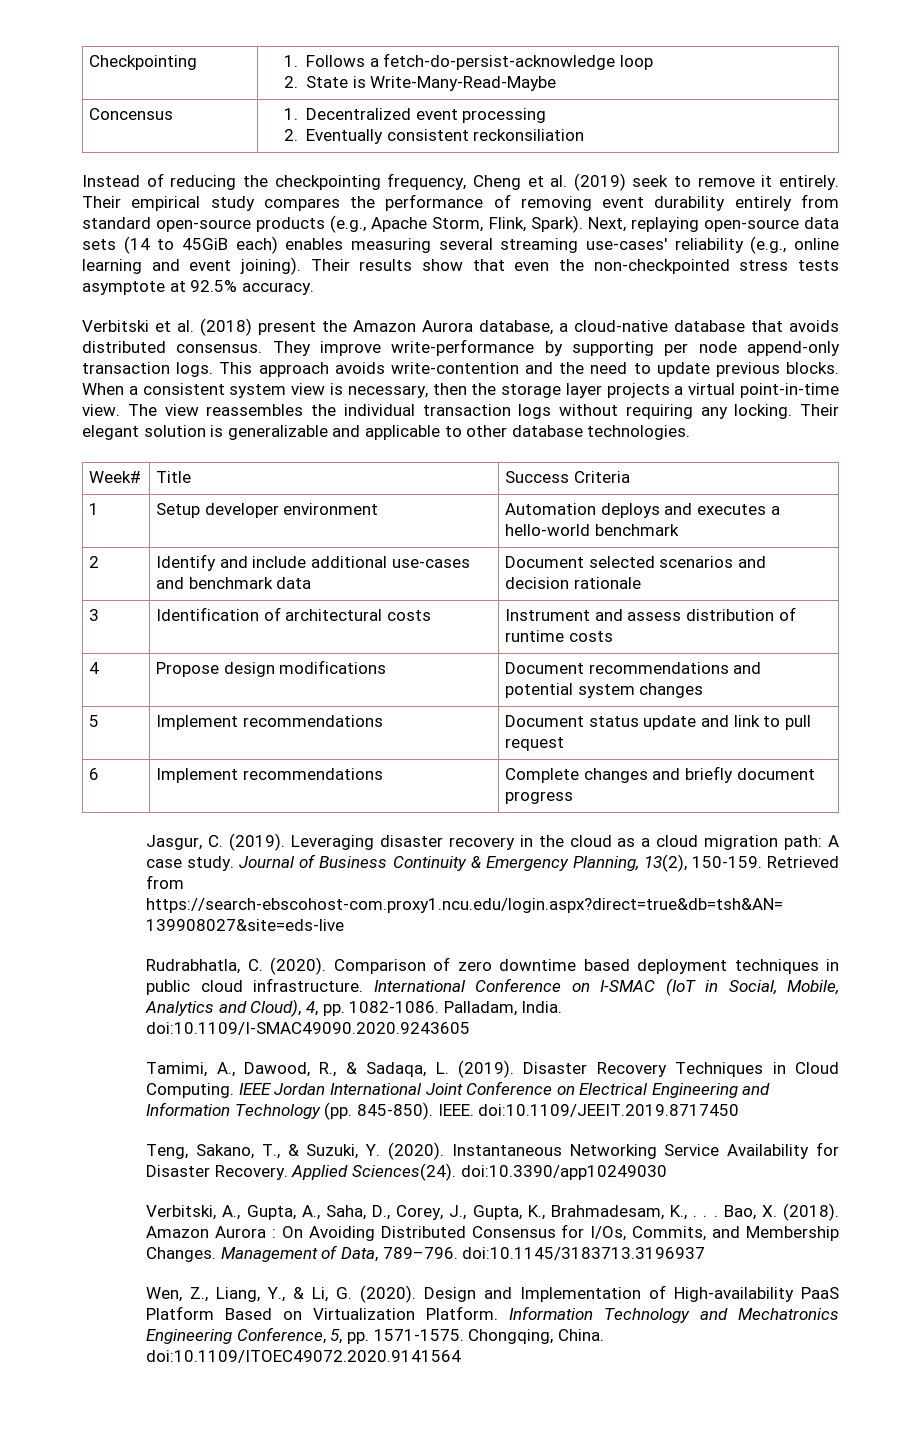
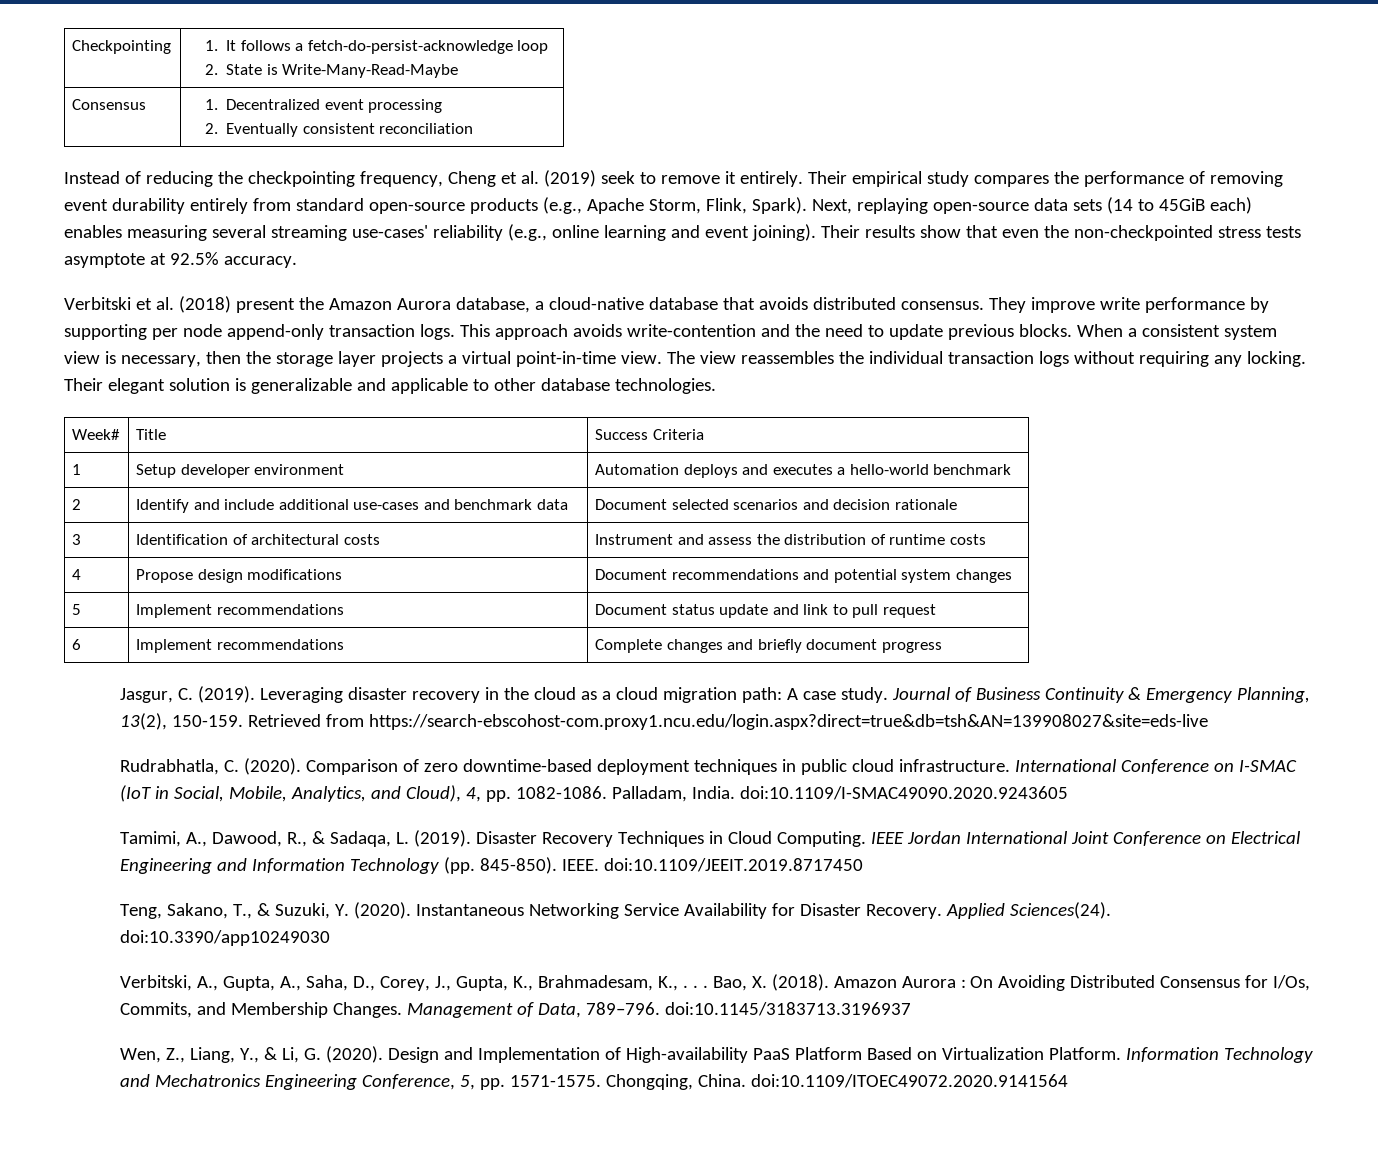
[306,55,366,67] Follows -> [226,40,291,51] It follows
[89,108,174,120] Concensus -> [72,99,147,110] Consensus
[473,129,585,141] reckonsiliation -> [379,123,474,134] reconciliation
[391,339,535,356] write-performance -> [1099,297,1245,313] write performance
(682, 616) none -> [756,534,780,545] the
[499,959,630,971] downtime based -> [462,759,592,772] downtime-based
[145,1001,215,1016] Analytics -> [290,786,366,802] Analytics,

